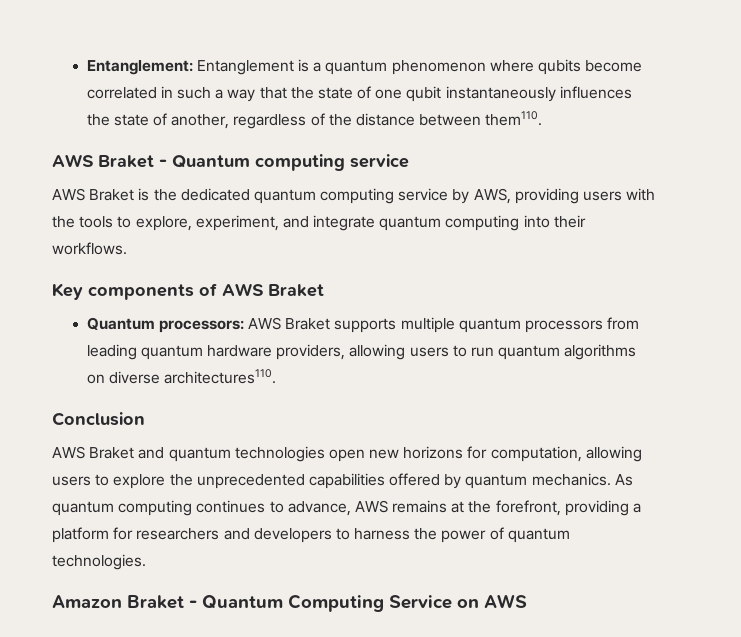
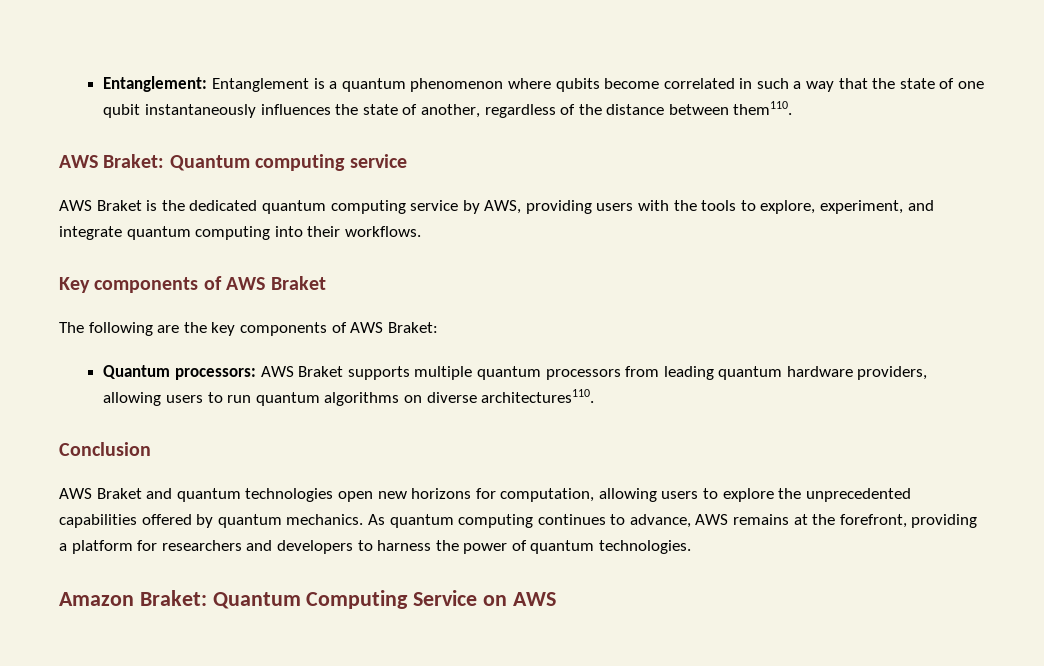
[98,155,167,168] Braket - -> [103,154,165,168] Braket:
(324, 290) none -> [59,322,438,336] // The following are the key components of AWS Braket:
[127,595,197,609] Braket - -> [139,590,207,606] Braket:

